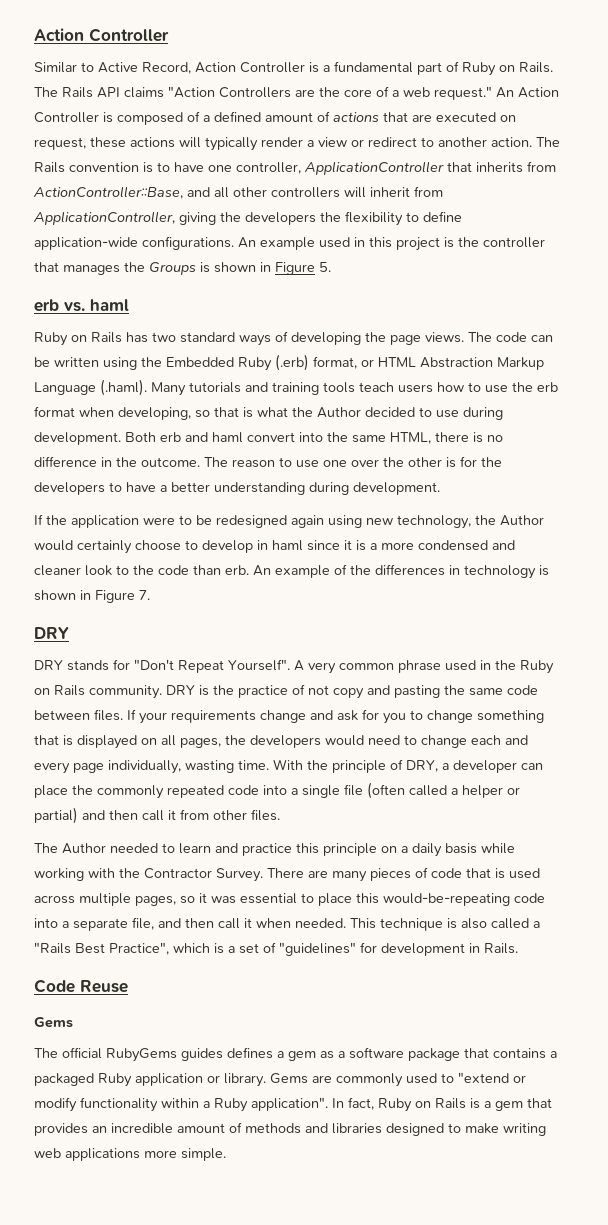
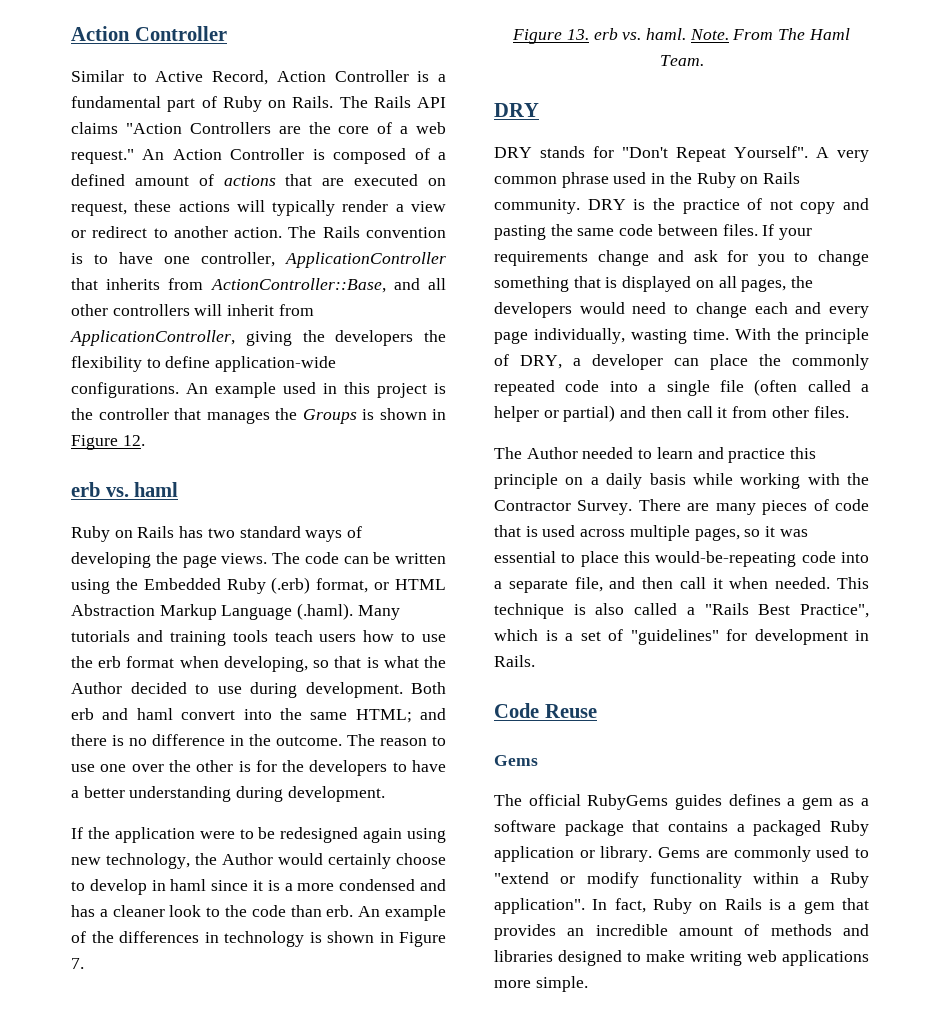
[319,262,331,272] 5. -> [122,435,145,446] 12.
[390,432,431,444] HTML, -> [355,708,446,723] HTML; and
(515, 545) none -> [71,905,108,917] has a
(150, 595) none -> [512,28,850,44] [659,55,704,66] // Figure 13. erb vs. haml. Note. From The Haml Team.

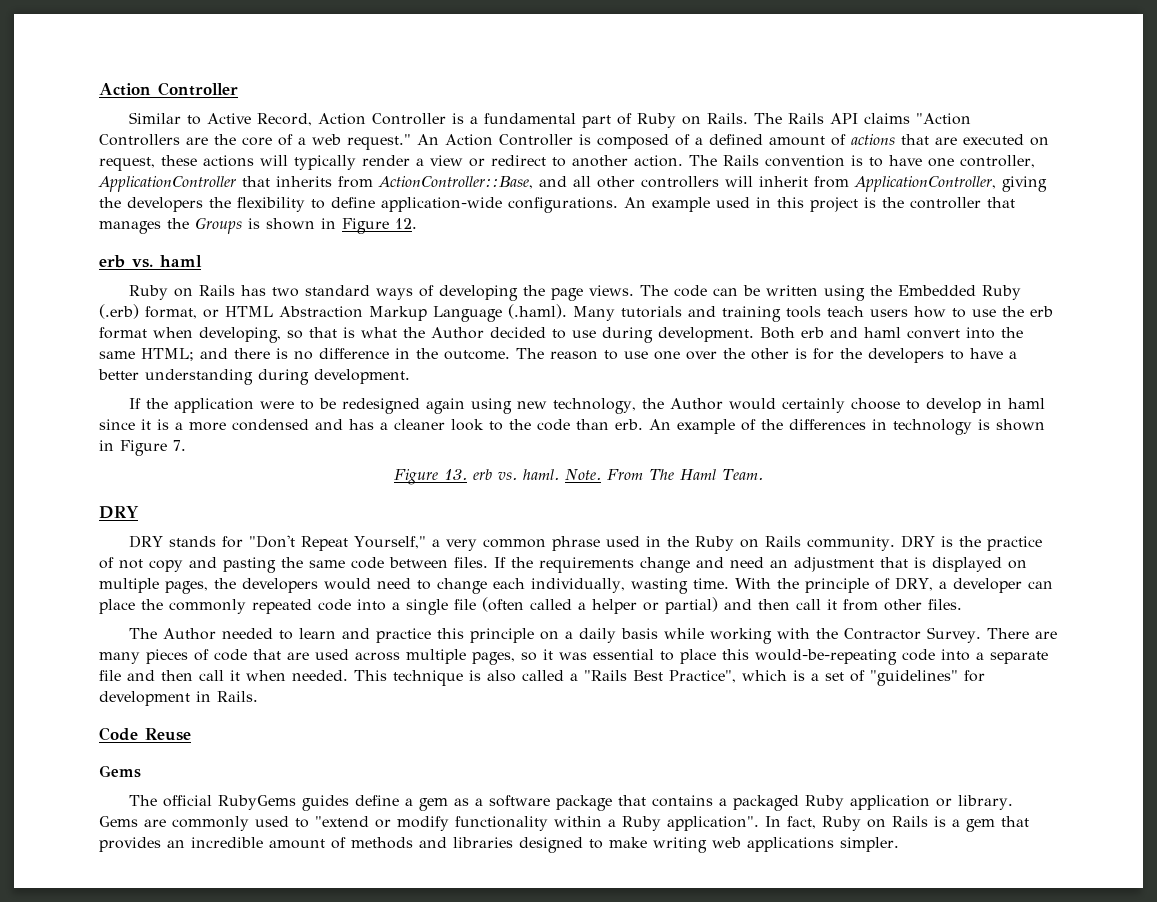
[734,146,829,158] Yourself". A -> [354,536,441,549] Yourself," a
[779,228,813,240] your -> [511,557,533,568] the
[693,250,869,266] [494,276,569,292] ask for you to change something -> [730,557,874,572] need an adjustment
[718,276,737,288] all -> [99,578,159,593] multiple
[795,302,869,318] [494,331,528,344] and every page -> (525, 583) none
[525,526,538,537] is -> [287,652,309,660] are
[574,577,603,592] file, -> [99,670,121,681] file
[728,794,781,806] defines -> [355,795,400,806] define
[494,976,588,992] more simple. -> [840,837,899,852] simpler.

